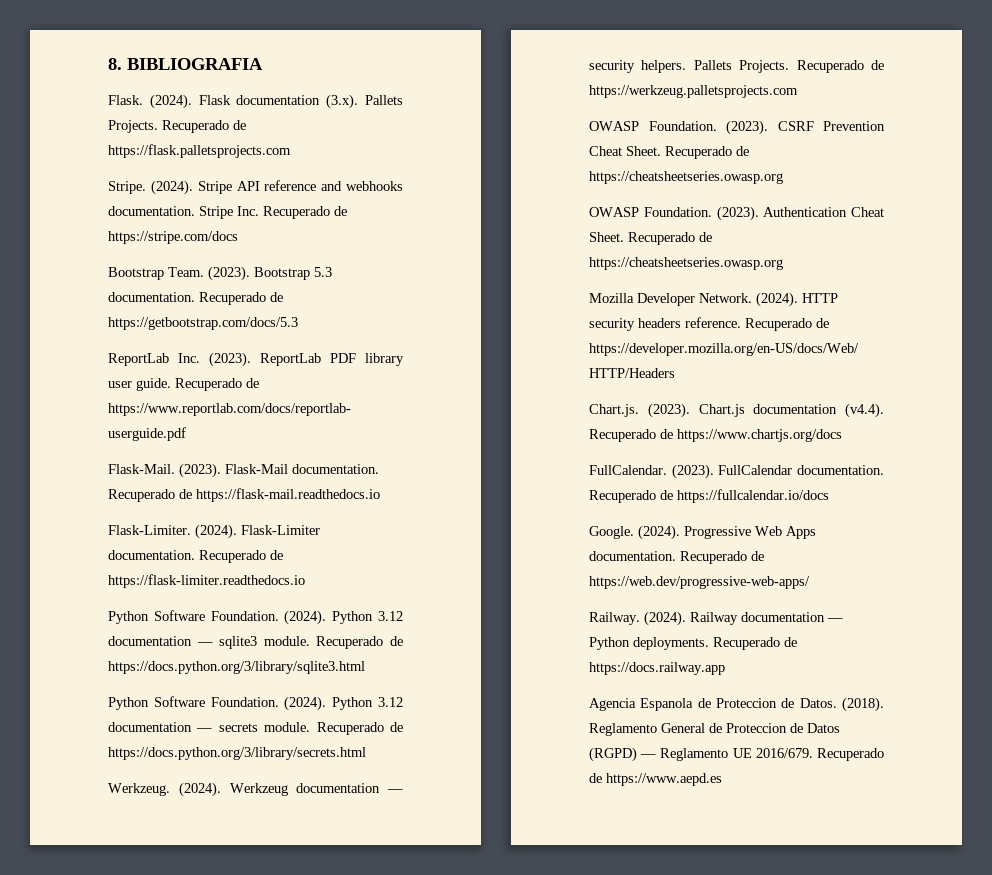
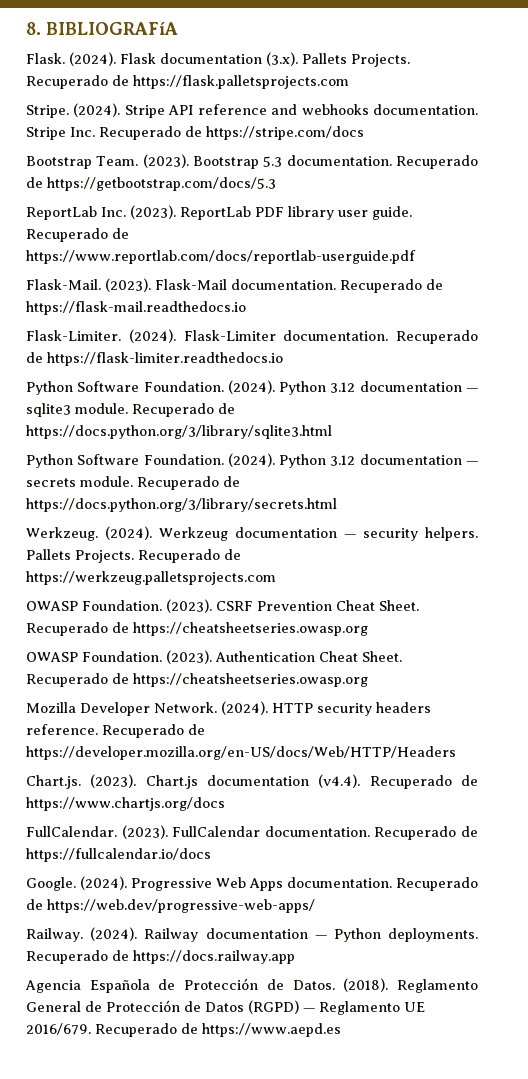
[127,58,263,70] BIBLIOGRAFIA -> [46,22,178,35] BIBLIOGRAFíA
[640,698,777,711] Espanola de Proteccion -> [89,978,259,993] Española de Protección
[726,723,787,733] Proteccion -> [106,1000,180,1012] Protección

